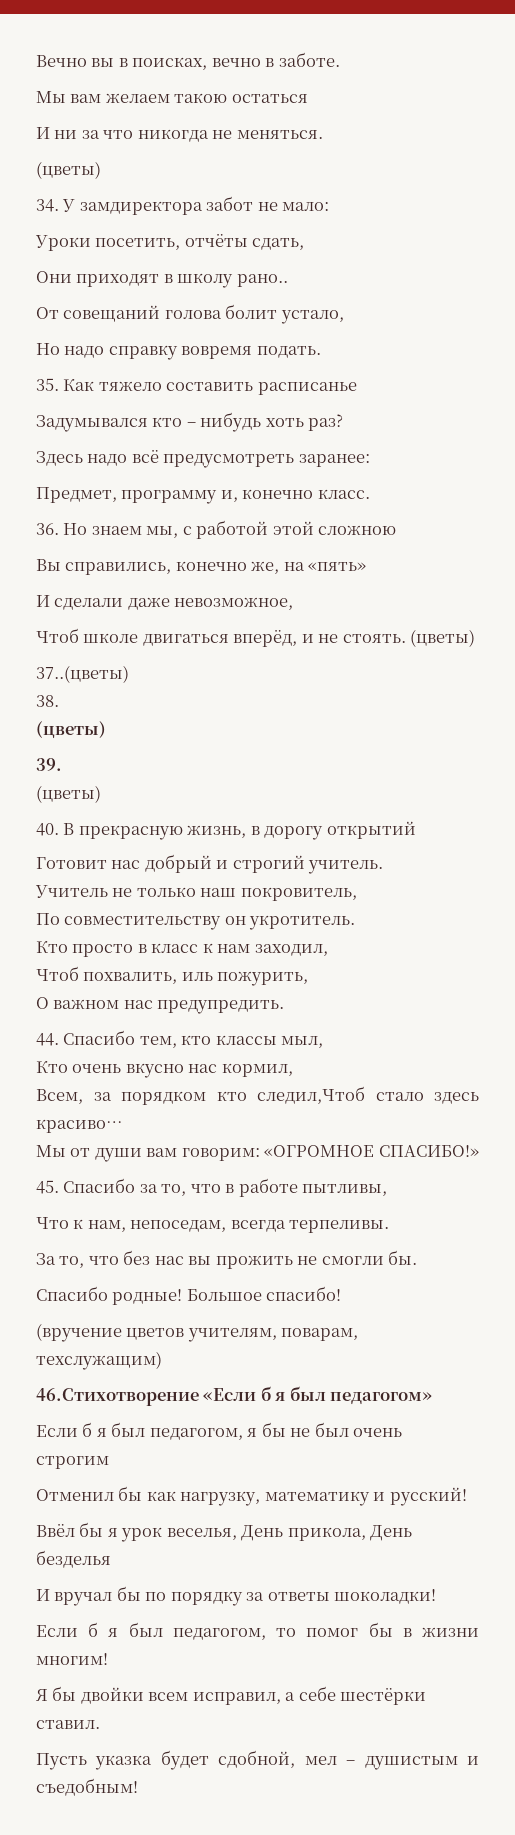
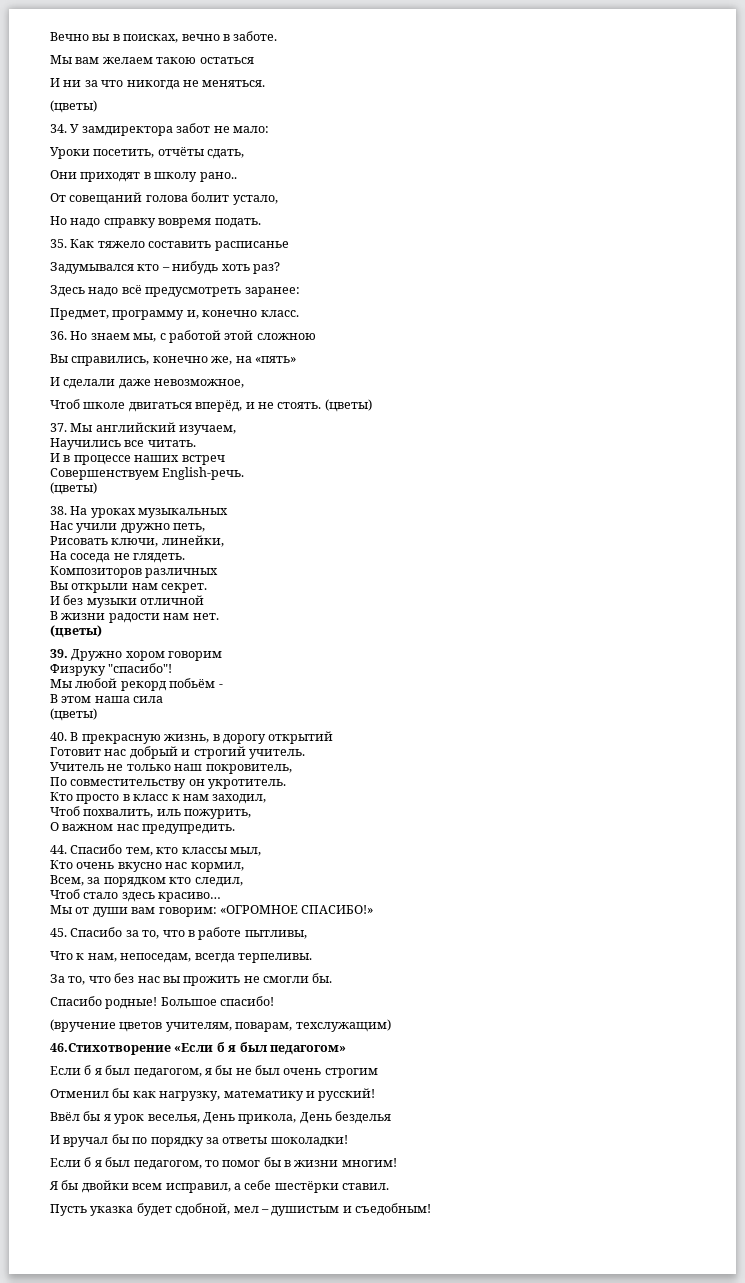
[36,665,129,683] [36,695,59,707] [36,721,106,739] [36,758,62,771] 37..(цветы) // 38. // (цветы) // 39. -> [50,422,237,435] [50,438,196,450] [50,453,225,465] [50,467,245,480] [50,482,97,495] [50,506,229,518] [50,521,206,533] [50,535,224,547] [50,551,186,563] [50,566,219,578] [50,581,208,593] [50,595,205,608] [50,611,219,623] [50,625,102,638] [50,649,223,661] [50,663,173,676] [50,678,223,691] [50,694,164,703] 37. Мы английский изучаем, // Научились все читать. // И в процессе наших встреч // Совершенствуем English-речь. // (цветы) // 38. На уроках музыкальных // Нас учили дружно петь, // Рисовать ключи, линейки, // На соседа не глядеть. // Композиторов различных // Вы открыли нам секрет. // И без музыки отличной // В жизни радости нам нет. // (цветы) // 39. Дружно хором говорим // Физруку "спасибо"! // Мы любой рекорд побьём - // В этом наша сила
[257,1086,365,1104] следил,Чтоб -> [194,877,243,887] [50,889,80,899] следил, // Чтоб

